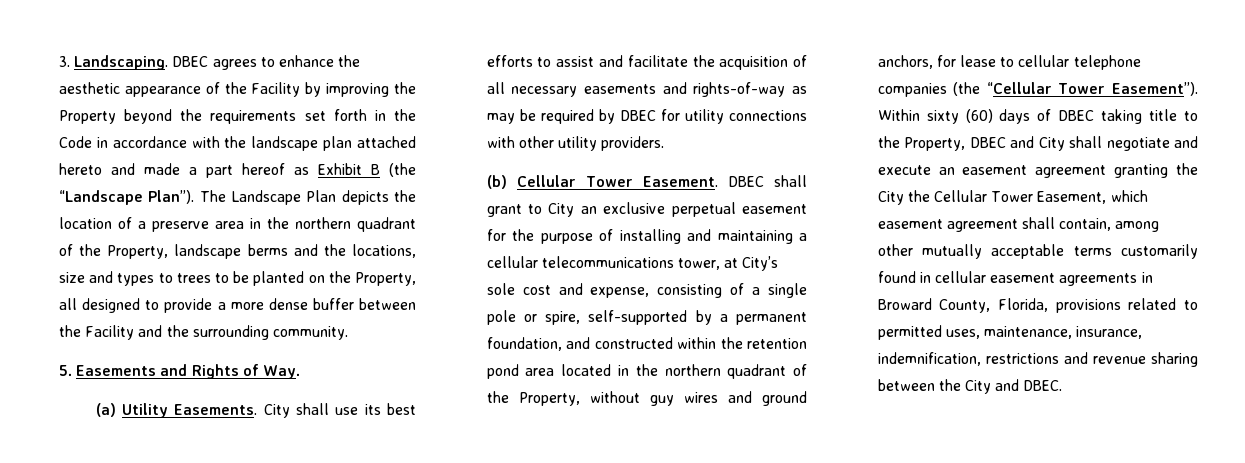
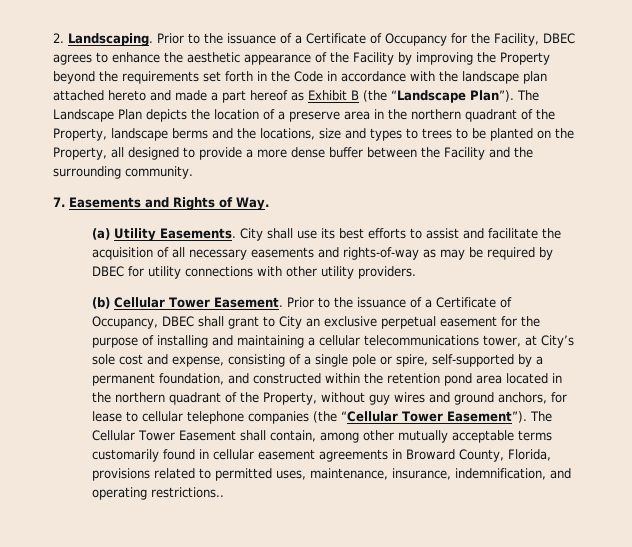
[59,55,169,70] 3. Landscaping. -> [53,33,539,46] 2. Landscaping. Prior to the issuance of a Certificate of Occupancy for the Facility,
[59,365,72,376] 5. -> [53,197,65,207] 7.
(718, 181) none -> [287,297,513,308] [92,316,159,329] Prior to the issuance of a Certificate of Occupancy,
[877,109,1198,124] [877,136,1198,151] [877,163,1198,178] [877,190,1148,205] [877,219,1018,232] Within sixty (60) days of DBEC taking title to the Property, DBEC and City shall negotiate and execute an easement agreement granting the City the Cellular Tower Easement, which easement agreement -> [530,411,553,422] [92,430,237,441] The Cellular Tower Easement
[985,352,1198,367] [877,379,1063,394] restrictions and revenue sharing between the City and DBEC. -> [550,468,572,479] [92,487,225,500] and operating restrictions..

